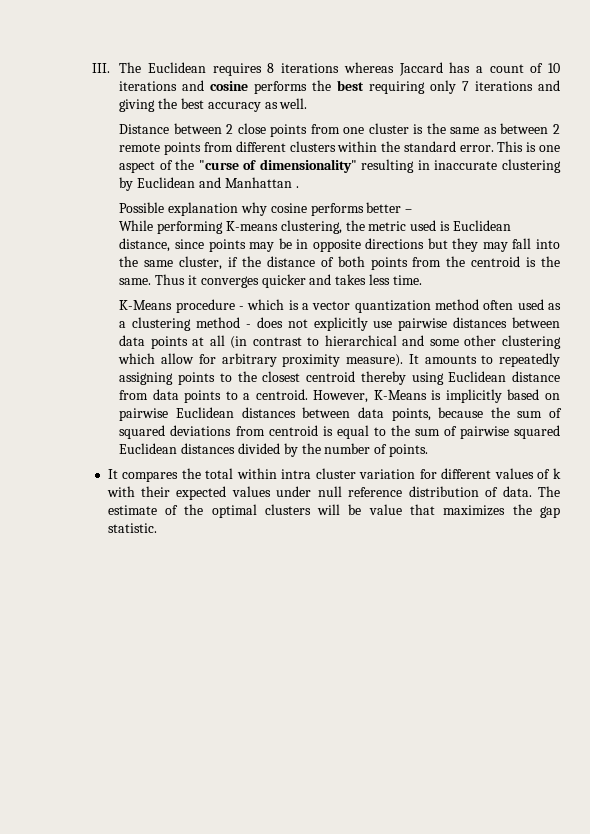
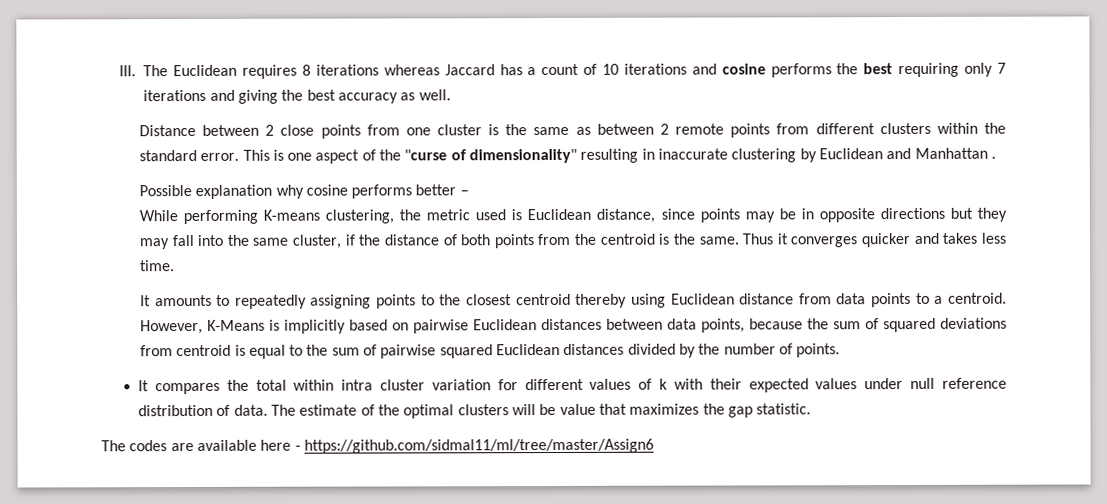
[119,299,561,313] [119,317,560,331] [119,335,561,349] [118,353,404,367] K-Means procedure - which is a vector quantization method often used as a clustering method - does not explicitly use pairwise distances between data points at all (in contrast to hierarchical and some other clustering which allow for arbitrary proximity measure). -> (175, 266) none
(157, 528) none -> [101,438,654,454] // The codes are available here - https://github.com/sidmal11/ml/tree/master/Assign6

